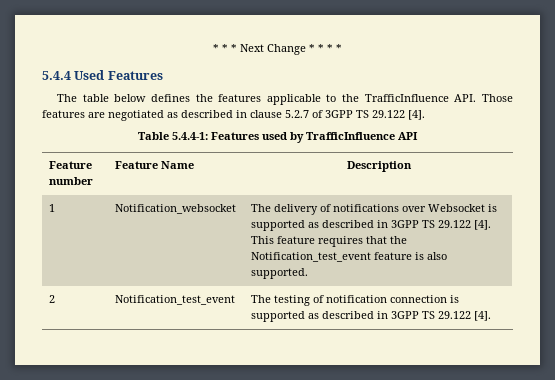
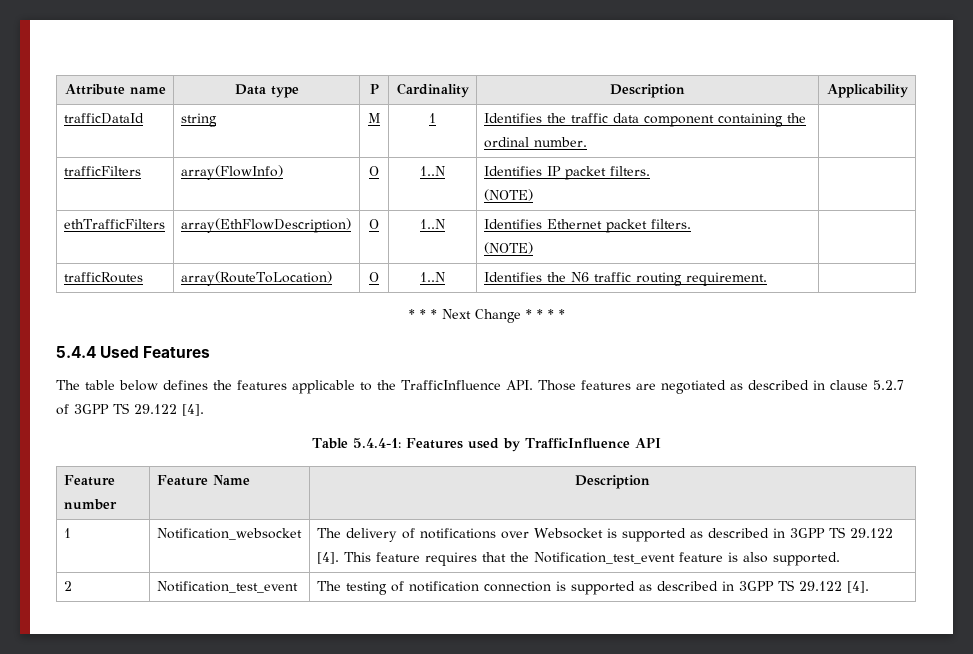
(213, 48) none -> [64,84,166,95] [234,84,299,98] [369,84,379,94] [396,83,469,98] [610,84,686,98] [826,84,908,98] [63,113,144,124] [180,113,217,127] [367,113,381,123] [429,113,436,123] [483,113,806,127] [483,137,587,148] [63,166,141,176] [180,165,283,180] [369,166,379,176] [420,166,445,176] [483,166,650,180] [483,189,533,201] [63,219,165,229] [180,218,351,233] [369,219,379,229] [420,219,445,229] [483,219,691,233] [483,242,533,254] [63,272,143,283] [180,271,332,286] [369,272,379,282] [420,272,445,282] [483,272,767,286] Attribute name | Data type | P | Cardinality | Description | Applicability // trafficDataId | string | M | 1 | Identifies the traffic data component containing the ordinal number. | // trafficFilters | array(FlowInfo) | O | 1..N | Identifies IP packet filters. // (NOTE) | // ethTrafficFilters | array(EthFlowDescription) | O | 1..N | Identifies Ethernet packet filters. // (NOTE) | // trafficRoutes | array(RouteToLocation) | O | 1..N | Identifies the N6 traffic routing requirement. | //

